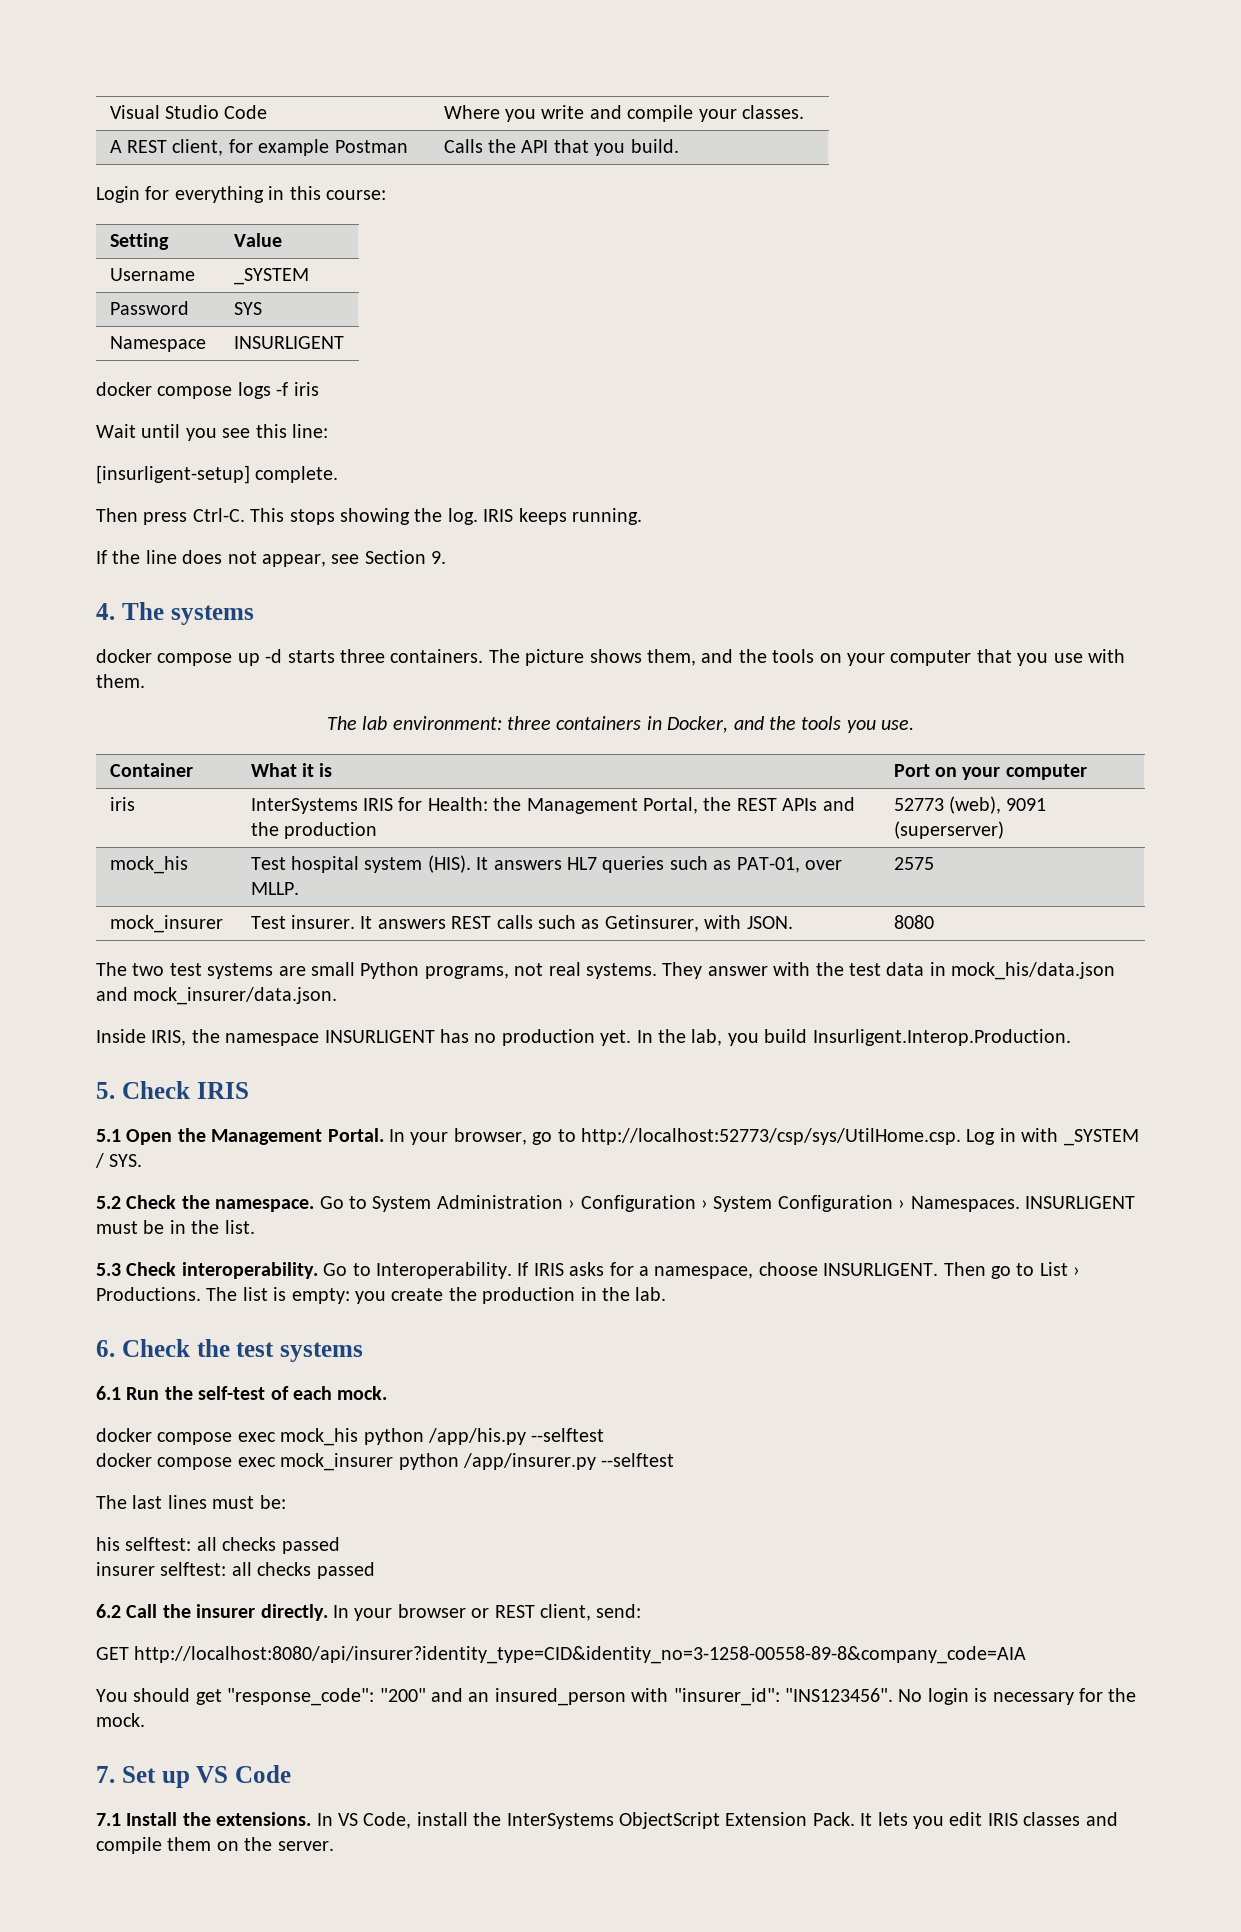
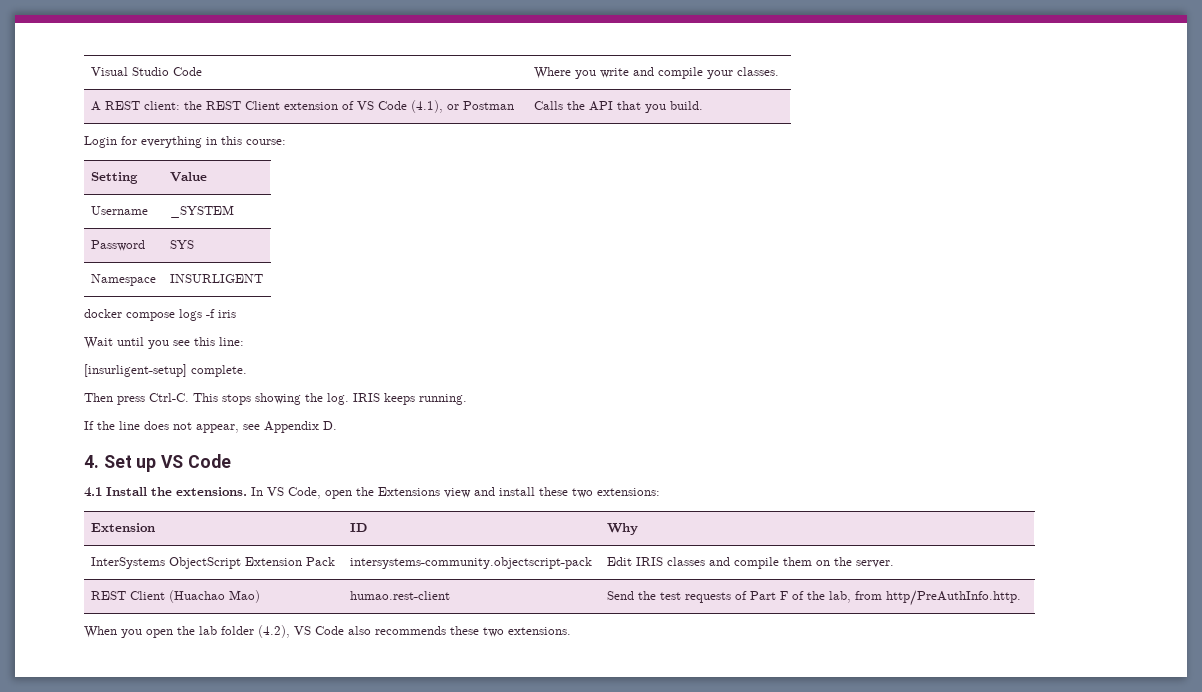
[172,139,330,156] client, for example -> [143,100,459,113] client: the REST Client extension of VS Code (4.1), or
[364,550,447,564] Section 9. -> [264,421,337,433] Appendix D.
[121,602,254,625] [96,649,1125,666] [96,674,145,688] [326,716,915,733] [109,763,193,777] [250,763,333,777] [893,764,1087,780] [109,797,135,811] [250,797,855,814] [250,822,377,839] [893,796,1047,814] [893,821,1004,839] [109,856,188,874] [250,855,842,873] [250,882,299,895] [893,857,934,870] [109,915,223,933] [250,915,793,932] [893,915,934,929] [96,962,1116,980] [96,987,338,1005] [96,1029,1071,1046] [96,1081,249,1099] [96,1128,1139,1146] [95,1153,143,1168] [96,1195,1135,1212] [96,1220,255,1234] [96,1262,1081,1279] [96,1287,667,1304] [96,1339,363,1362] [96,1386,388,1400] [96,1428,605,1446] [96,1453,675,1471] [96,1495,286,1509] [96,1537,340,1554] [96,1562,375,1579] [96,1604,642,1621] [96,1646,1027,1664] [96,1688,1137,1706] [96,1713,145,1727] [96,1766,115,1783] The systems // docker compose up -d starts three containers. The picture shows them, and the tools on your computer that you use with them. // The lab environment: three containers in Docker, and the tools you use. // Container | What it is | Port on your computer // iris | InterSystems IRIS for Health: the Management Portal, the REST APIs and the production | 52773 (web), 9091 (superserver) // mock_his | Test hospital system (HIS). It answers HL7 queries such as PAT-01, over MLLP. | 2575 // mock_insurer | Test insurer. It answers REST calls such as Getinsurer, with JSON. | 8080 // The two test systems are small Python programs, not real systems. They answer with the test data in mock_his/data.json and mock_insurer/data.json. // Inside IRIS, the namespace INSURLIGENT has no production yet. In the lab, you build Insurligent.Interop.Production. // 5. Check IRIS // 5.1 Open the Management Portal. In your browser, go to http://localhost:52773/csp/sys/UtilHome.csp. Log in with _SYSTEM / SYS. // 5.2 Check the namespace. Go to System Administration › Configuration › System Configuration › Namespaces. INSURLIGENT must be in the list. // 5.3 Check interoperability. Go to Interoperability. If IRIS asks for a namespace, choose INSURLIGENT. Then go to List › Productions. The list is empty: you create the production in the lab. // 6. Check the test systems // 6.1 Run the self-test of each mock. // docker compose exec mock_his python /app/his.py --selftest // docker compose exec mock_insurer python /app/insurer.py --selftest // The last lines must be: // his selftest: all checks passed // insurer selftest: all checks passed // 6.2 Call the insurer directly. In your browser or REST client, send: // GET http://localhost:8080/api/insurer?identity_type=CID&identity_no=3-1258-00558-89-8&company_code=AIA // You should get "response_code": "200" and an insured_person with "insurer_id": "INS123456". No login is necessary for the mock. // 7. -> (99, 461) none
[96,1813,121,1826] 7.1 -> [84,487,102,497] 4.1
[416,1812,983,1829] install the InterSystems ObjectScript Extension Pack. It lets you edit -> [325,487,660,499] [90,523,155,532] [349,523,367,532] [606,523,638,535] [90,557,335,569] [349,557,592,569] [606,557,632,566] open the Extensions view and install these two extensions: // Extension | ID | Why // InterSystems ObjectScript Extension Pack | intersystems-community.objectscript-pack | Edit
(334, 1846) none -> [90,590,260,603] [349,591,450,600] [606,590,1021,606] [84,625,571,638] // REST Client (Huachao Mao) | humao.rest-client | Send the test requests of Part F of the lab, from http/PreAuthInfo.http. // When you open the lab folder (4.2), VS Code also recommends these two extensions.

